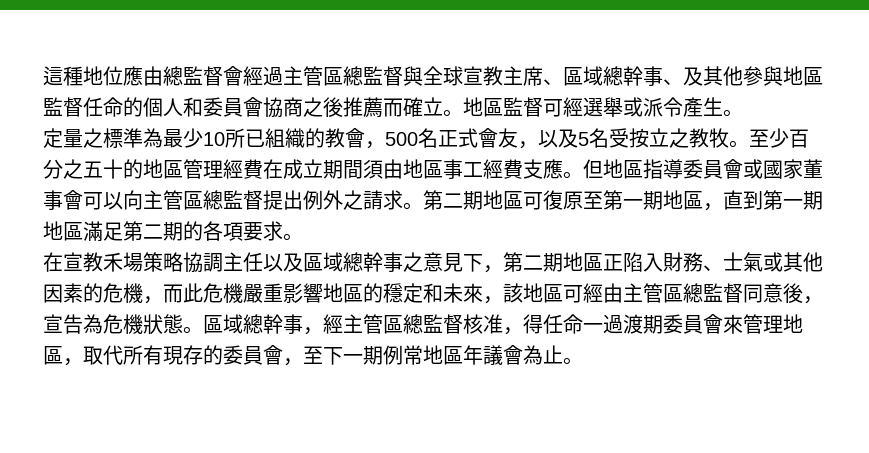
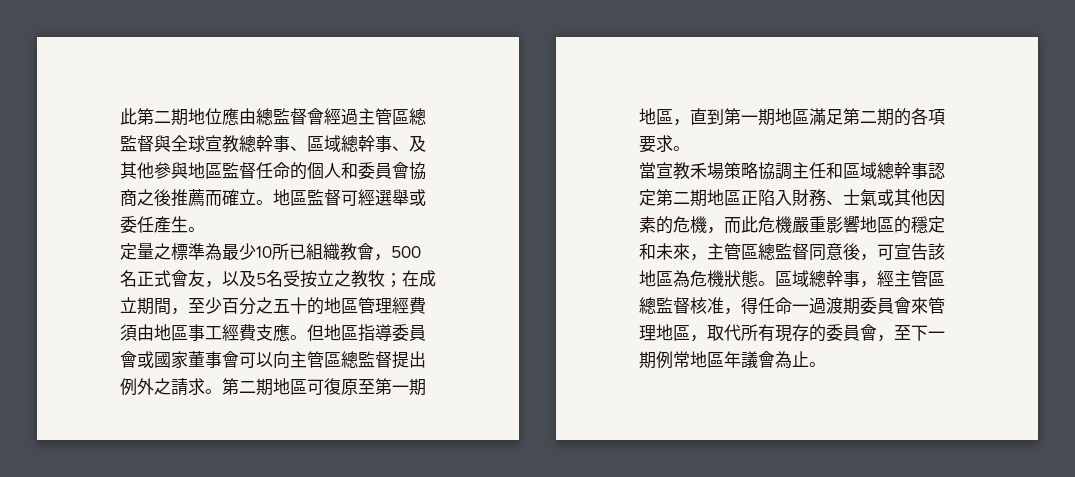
[43,66,83,86] 這種 -> [120,108,188,126] 此第二期
[503,66,543,86] 主席 -> [239,135,290,152] 總幹事
[643,97,683,117] 派令 -> [120,216,154,233] 委任
[305,128,325,148] 的 -> (340, 252) none
[729,140,749,148] 。 -> [385,270,436,288] [120,297,188,315] ；在成立期間，
[263,159,363,179] 在成立期間 -> (426, 305) none
[43,252,63,272] 在 -> [639,162,656,179] 當
[263,252,503,273] 以及區域總幹事之意見下， -> [826,162,945,179] [639,189,656,206] 和區域總幹事認定
[503,283,623,303] 該地區可經由 -> (707, 257) none
[43,314,83,334] 宣告 -> [877,243,945,260] [639,270,673,287] 可宣告該地區

